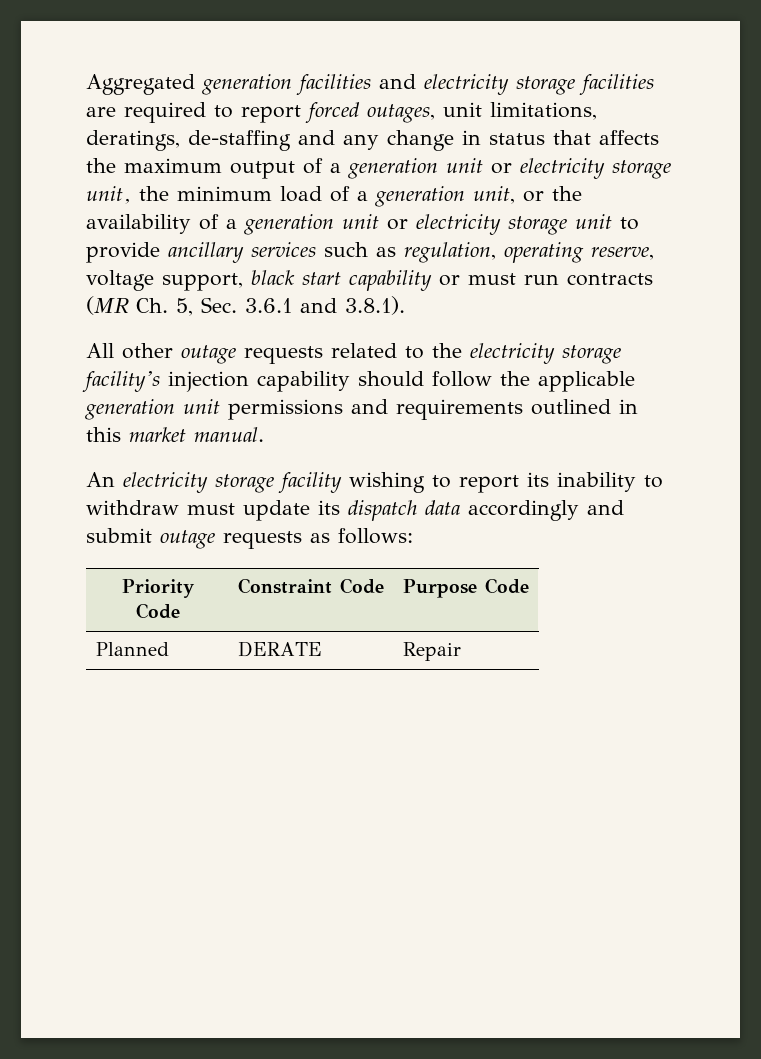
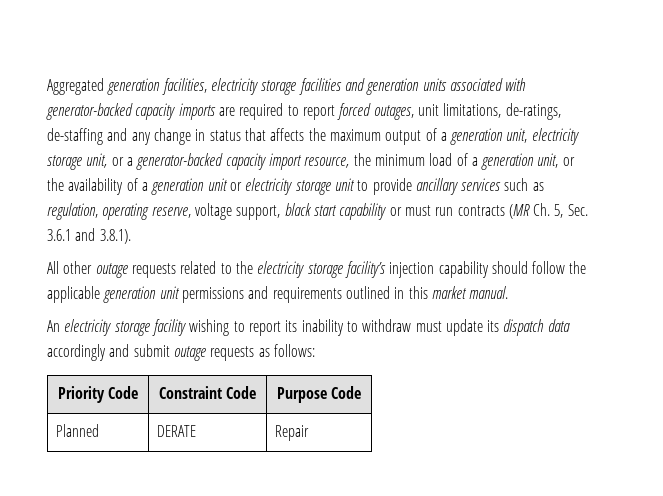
[296,74,416,95] facilities and -> [161,78,207,95] facilities,
(654, 84) none -> [344,78,527,95] [46,103,216,120] and generation units associated with generator-backed capacity imports
[86,130,180,151] deratings, -> [505,103,561,120] de-ratings,
[446,158,512,174] unit or -> [506,128,528,143] unit,
(131, 195) none -> [111,153,350,170] or a generator-backed capacity import resource,

